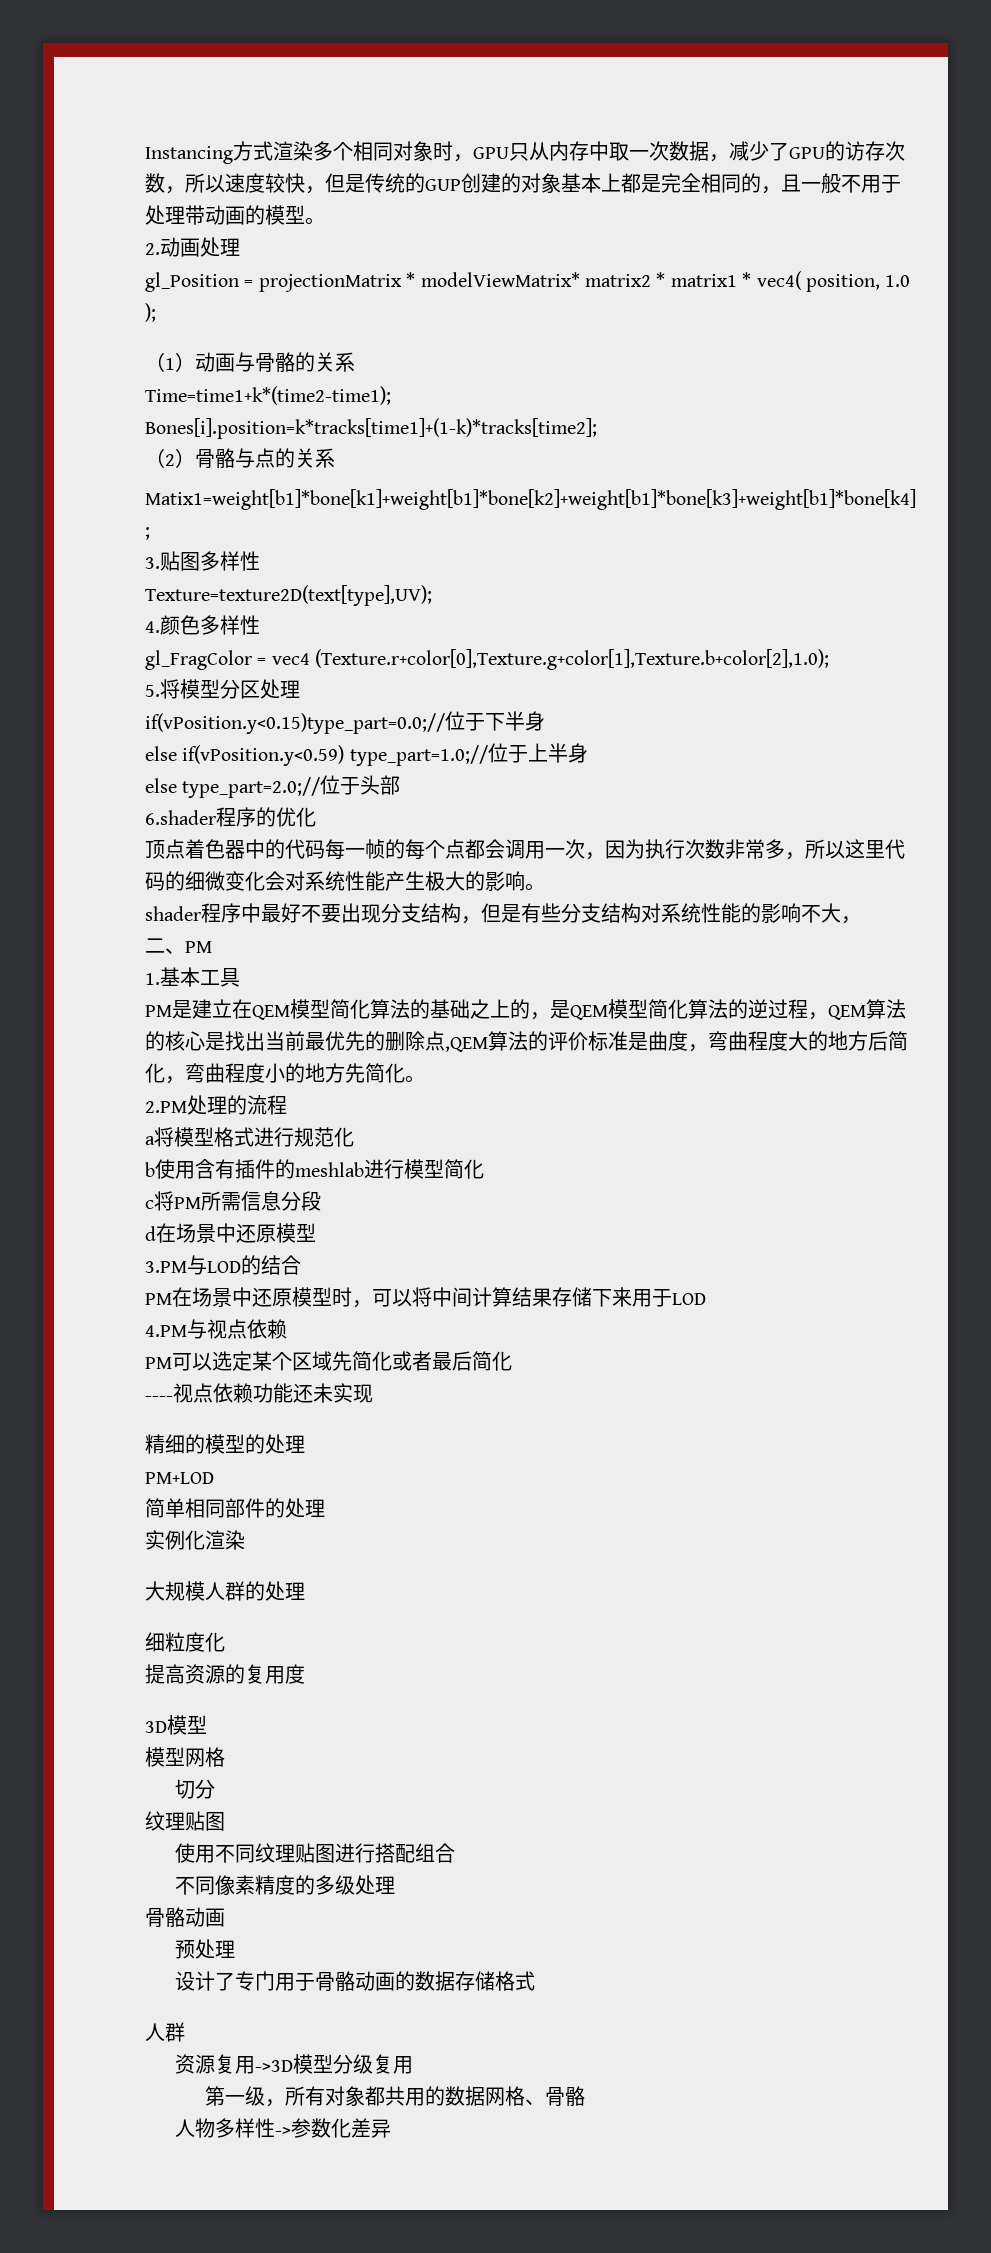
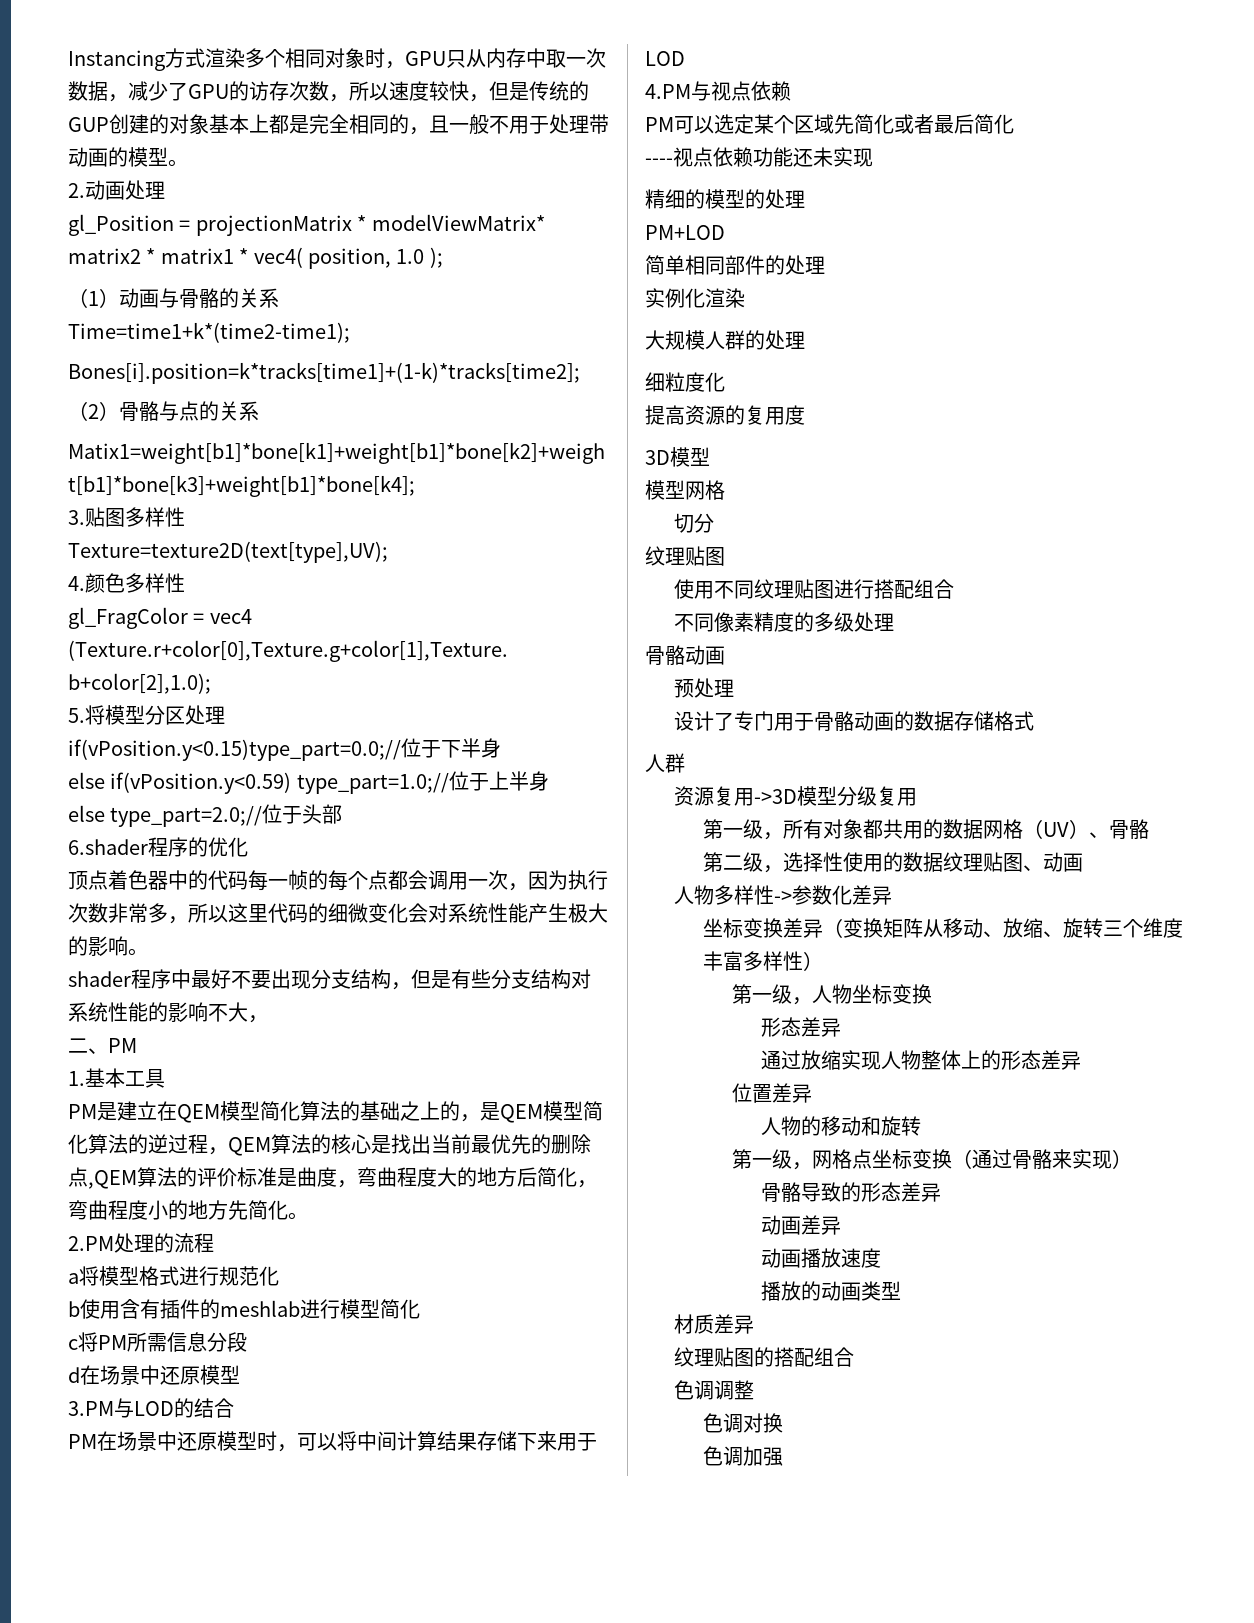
(526, 2096) none -> [1023,819,1090,839] （UV）
(586, 2096) none -> [703,852,1084,873] // 第二级，选择性使用的数据纹理贴图、动画
(392, 2128) none -> [703,918,1184,938] [703,951,824,971] [732,984,933,1005] [761,1017,842,1037] [761,1050,1082,1070] [732,1083,813,1103] [761,1116,922,1136] [732,1149,1133,1170] [761,1182,942,1202] [761,1215,842,1235] [761,1248,882,1268] [761,1281,902,1301] [674,1314,755,1334] [674,1347,855,1367] [674,1380,755,1400] [703,1413,784,1433] [703,1446,784,1466] // 坐标变换差异（变换矩阵从移动、放缩、旋转三个维度丰富多样性） // 第一级，人物坐标变换 // 形态差异 // 通过放缩实现人物整体上的形态差异 // 位置差异 // 人物的移动和旋转 // 第一级，网格点坐标变换（通过骨骼来实现） // 骨骼导致的形态差异 // 动画差异 // 动画播放速度 // 播放的动画类型 // 材质差异 // 纹理贴图的搭配组合 // 色调调整 // 色调对换 // 色调加强

